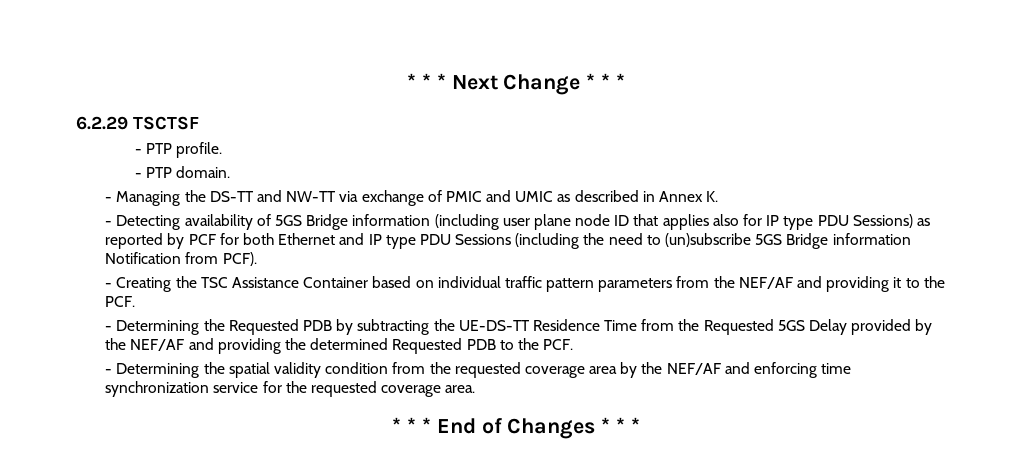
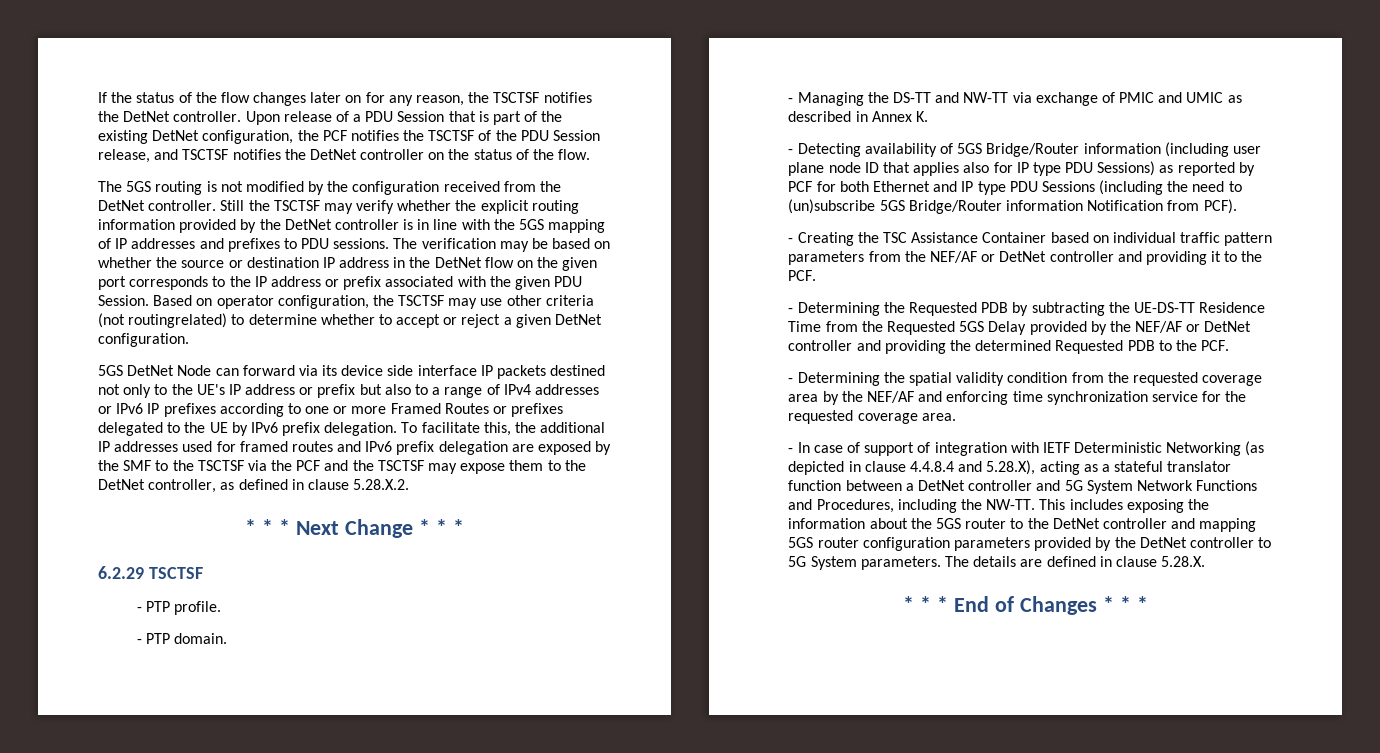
(407, 81) none -> [98,92,592,106] [98,111,563,125] [98,130,601,144] [98,149,591,163] [98,181,562,195] [98,200,579,214] [98,219,606,233] [98,238,611,252] [98,257,598,271] [98,276,583,290] [98,295,594,309] [98,313,603,328] [98,333,189,347] [98,365,606,379] [98,384,599,398] [98,403,564,417] [98,422,606,436] [98,441,612,455] [98,460,586,474] [98,479,410,493] If the status of the flow changes later on for any reason, the TSCTSF notifies the DetNet controller. Upon release of a PDU Session that is part of the existing DetNet configuration, the PCF notifies the TSCTSF of the PDU Session release, and TSCTSF notifies the DetNet controller on the status of the flow. // The 5GS routing is not modified by the configuration received from the DetNet controller. Still the TSCTSF may verify whether the explicit routing information provided by the DetNet controller is in line with the 5GS mapping of IP addresses and prefixes to PDU sessions. The verification may be based on whether the source or destination IP address in the DetNet flow on the given port corresponds to the IP address or prefix associated with the given PDU Session. Based on operator configuration, the TSCTSF may use other criteria (not routingrelated) to determine whether to accept or reject a given DetNet configuration. // 5GS DetNet Node can forward via its device side interface IP packets destined not only to the UE's IP address or prefix but also to a range of IPv4 addresses or IPv6 IP prefixes according to one or more Framed Routes or prefixes delegated to the UE by IPv6 prefix delegation. To facilitate this, the additional IP addresses used for framed routes and IPv6 prefix delegation are exposed by the SMF to the TSCTSF via the PCF and the TSCTSF may expose them to the DetNet controller, as defined in clause 5.28.X.2. //
[306,214,349,230] Bridge -> [986,143,1080,157] Bridge/Router
[786,233,829,249] Bridge -> [908,200,1002,214] Bridge/Router
(793, 283) none -> [981,251,1114,262] or DetNet controller
(185, 345) none -> [1186,321,1252,332] [788,340,853,351] or DetNet controller
(476, 389) none -> [788,441,1265,456] [788,460,1232,475] [788,480,1258,494] [788,499,1209,513] [788,518,1257,532] [788,537,1272,551] [788,556,1206,570] // - In case of support of integration with IETF Deterministic Networking (as depicted in clause 4.4.8.4 and 5.28.X), acting as a stateful translator function between a DetNet controller and 5G System Network Functions and Procedures, including the NW-TT. This includes exposing the information about the 5GS router to the DetNet controller and mapping 5GS router configuration parameters provided by the DetNet controller to 5G System parameters. The details are defined in clause 5.28.X.

